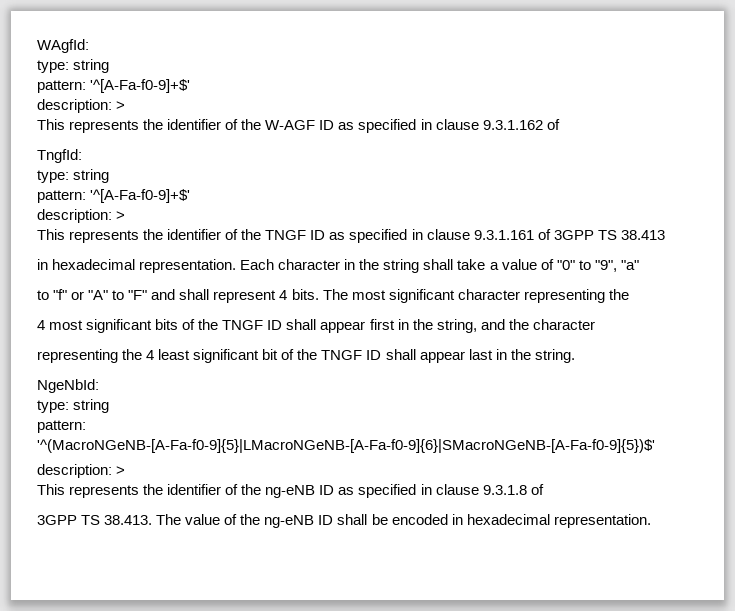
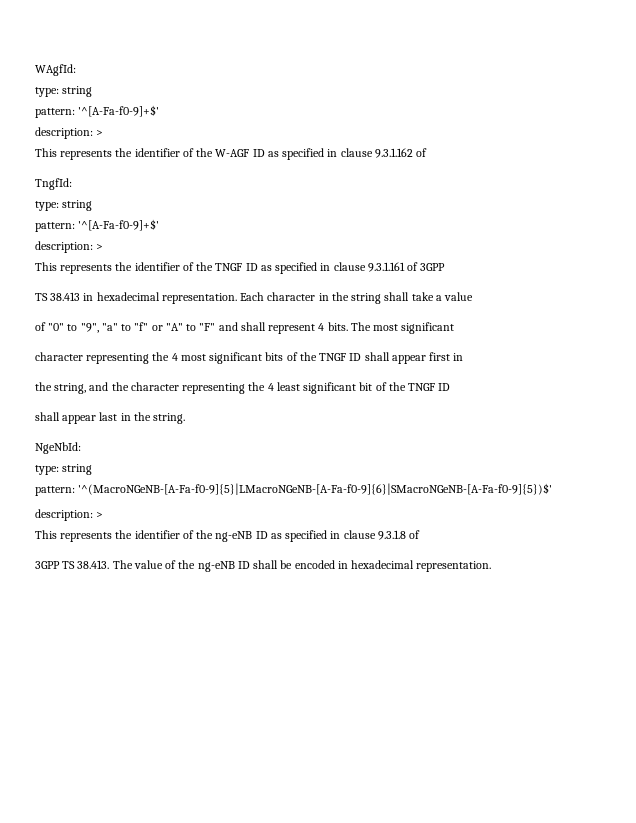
(594, 235) none -> (446, 267) //
(665, 235) // -> (81, 296) none
(537, 264) none -> (474, 296) //
(639, 265) // -> (118, 327) none
[457,289,629,303] character representing the // -> [35,352,170,364] // character representing the
(409, 324) none -> (464, 357) //
(595, 324) // -> (179, 386) none
(382, 355) none -> (451, 387) //

